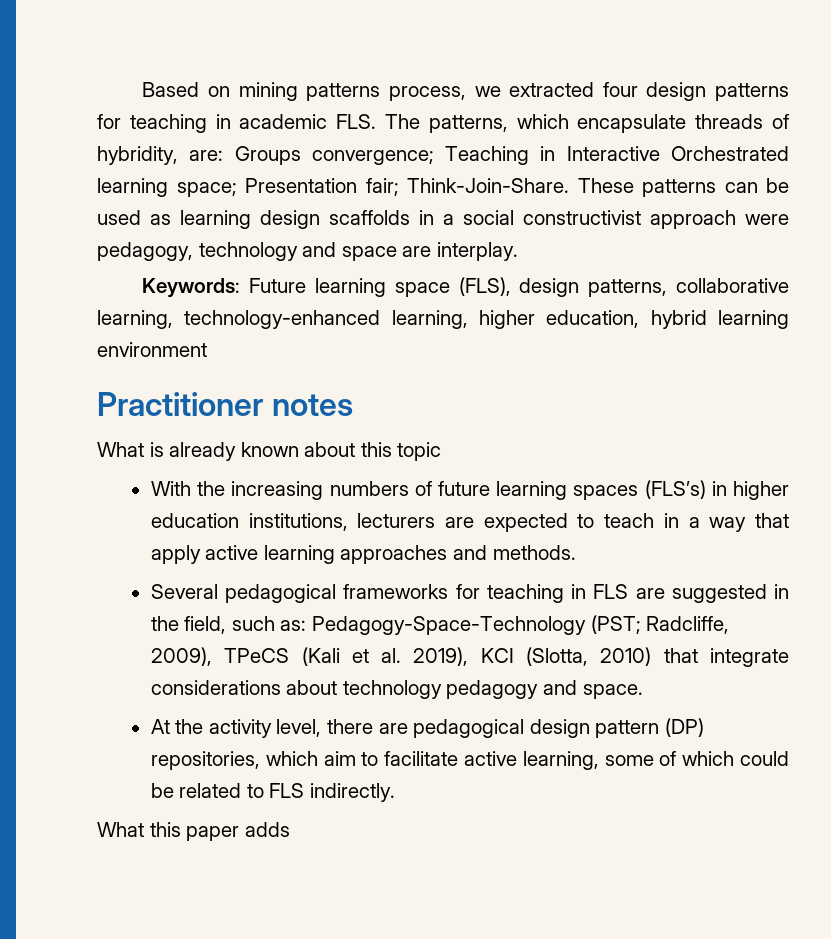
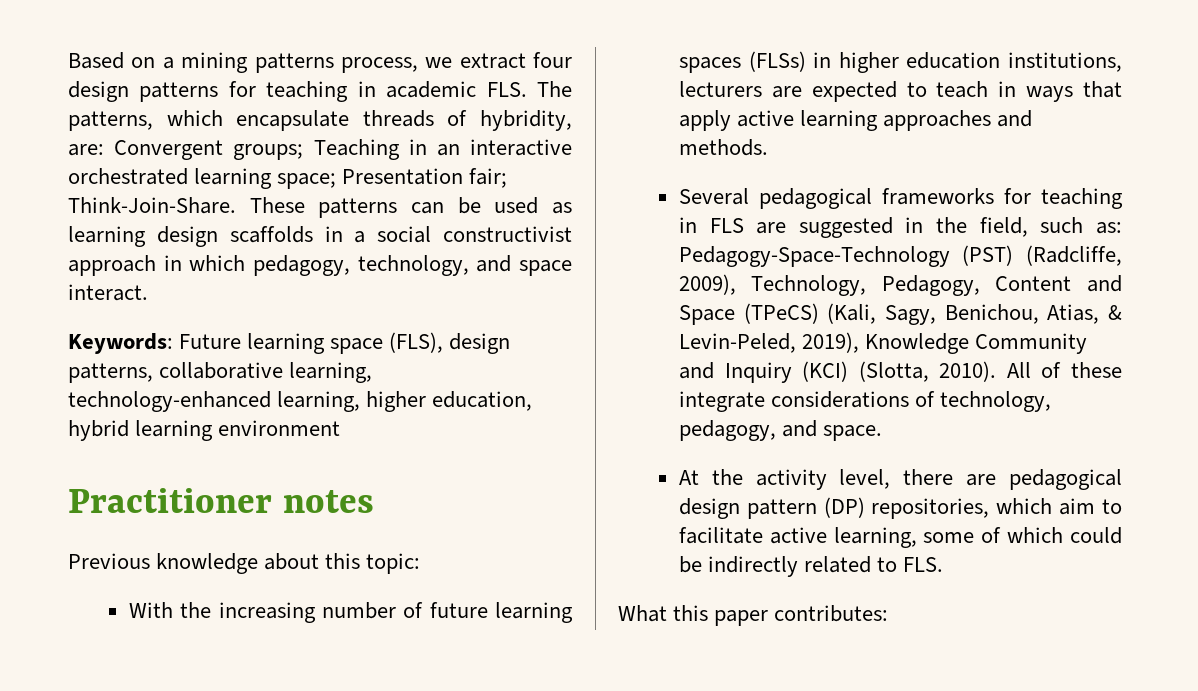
(230, 91) none -> [162,57,174,69] a
[509,82,595,97] extracted -> [459,53,526,69] extract
[234,146,789,165] Groups convergence; Teaching in Interactive Orchestrated -> [114,139,572,160] [68,168,188,185] Convergent groups; Teaching in an interactive orchestrated
[745,214,789,225] [97,242,518,261] were pedagogy, technology and space are interplay. -> [163,255,572,276] [68,284,148,301] in which pedagogy, technology, and space interact.
[97,442,299,461] What is already known -> [68,553,259,574] Previous knowledge
[397,442,442,461] topic -> [366,553,421,574] topic:
[329,481,409,496] numbers -> [321,602,396,619] number
[644,480,706,499] (FLS’s) -> [748,51,806,72] (FLSs)
[688,517,747,532] a way -> [1026,86,1074,102] ways
[590,615,730,634] [150,647,789,667] [150,680,539,699] (PST; Radcliffe, 2009), TPeCS (Kali et al. 2019), KCI (Slotta, 2010) that integrate considerations about technology pedagogy -> [962,245,1122,266] [678,274,1122,296] [678,303,1122,325] [678,332,1088,354] [678,361,1122,383] [678,391,1052,412] [678,420,776,441] (PST) (Radcliffe, 2009), Technology, Pedagogy, Content and Space (TPeCS) (Kali, Sagy, Benichou, Atias, & Levin-Peled, 2019), Knowledge Community and Inquiry (KCI) (Slotta, 2010). All of these integrate considerations of technology, pedagogy,
(174, 790) none -> [707,556,798,577] indirectly
[269,783,396,802] FLS indirectly. -> [903,557,944,572] FLS.
[244,822,290,837] adds -> [774,605,889,622] contributes:

